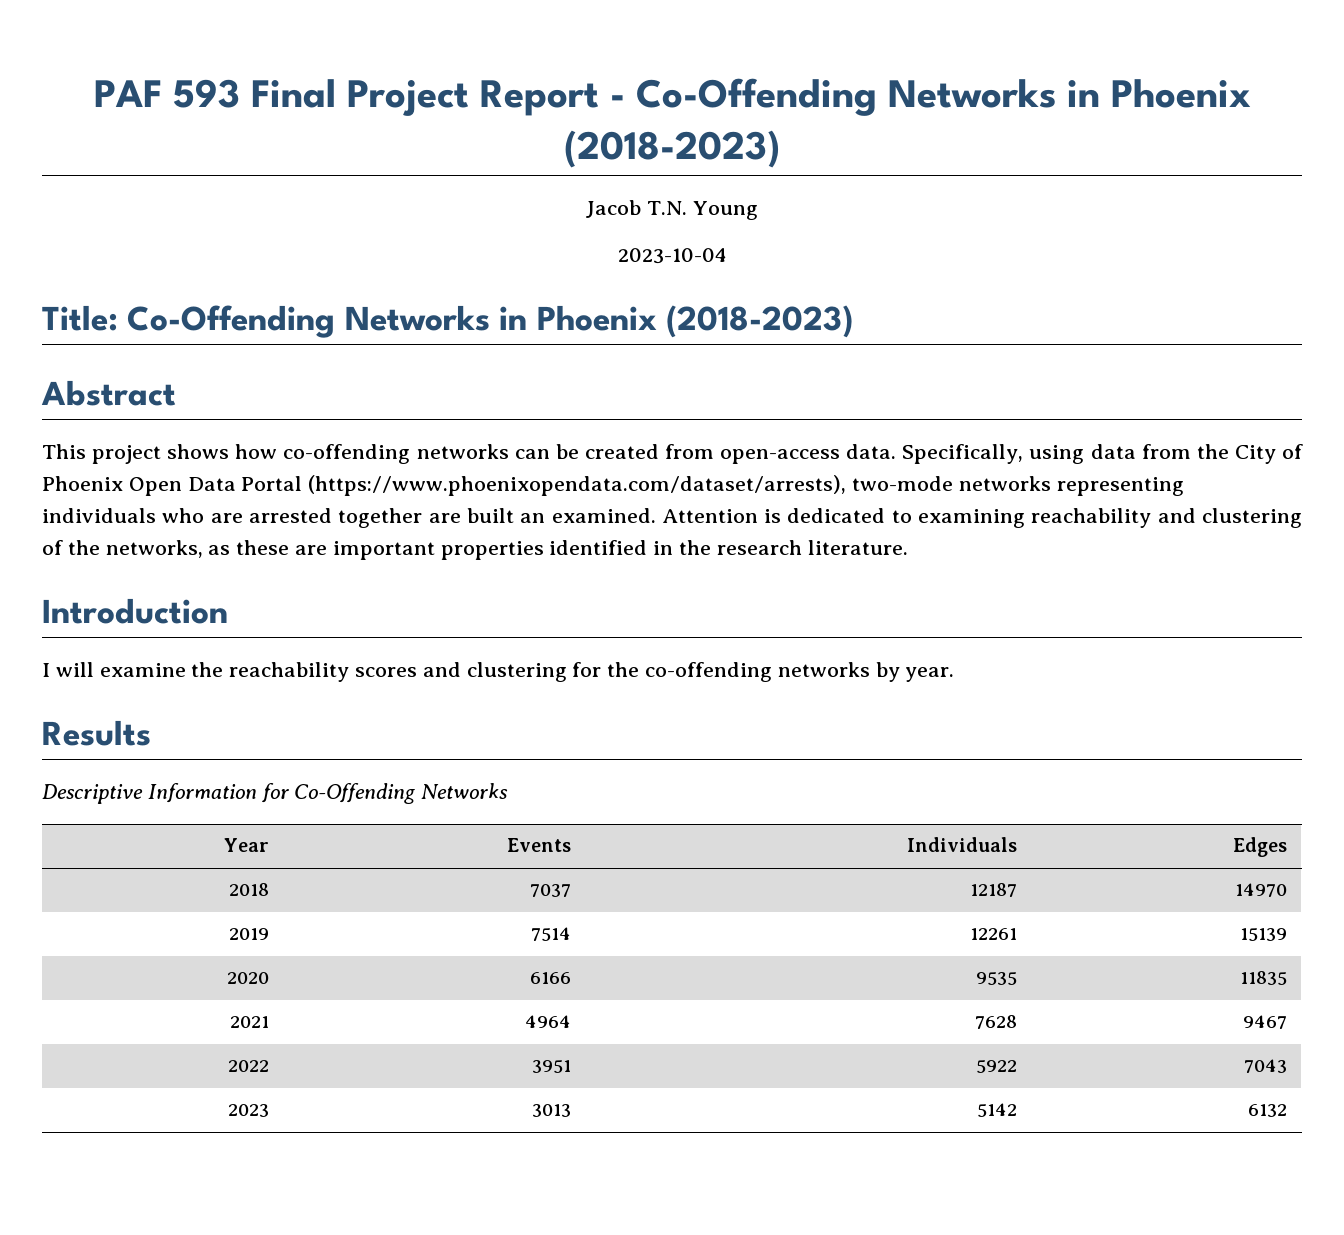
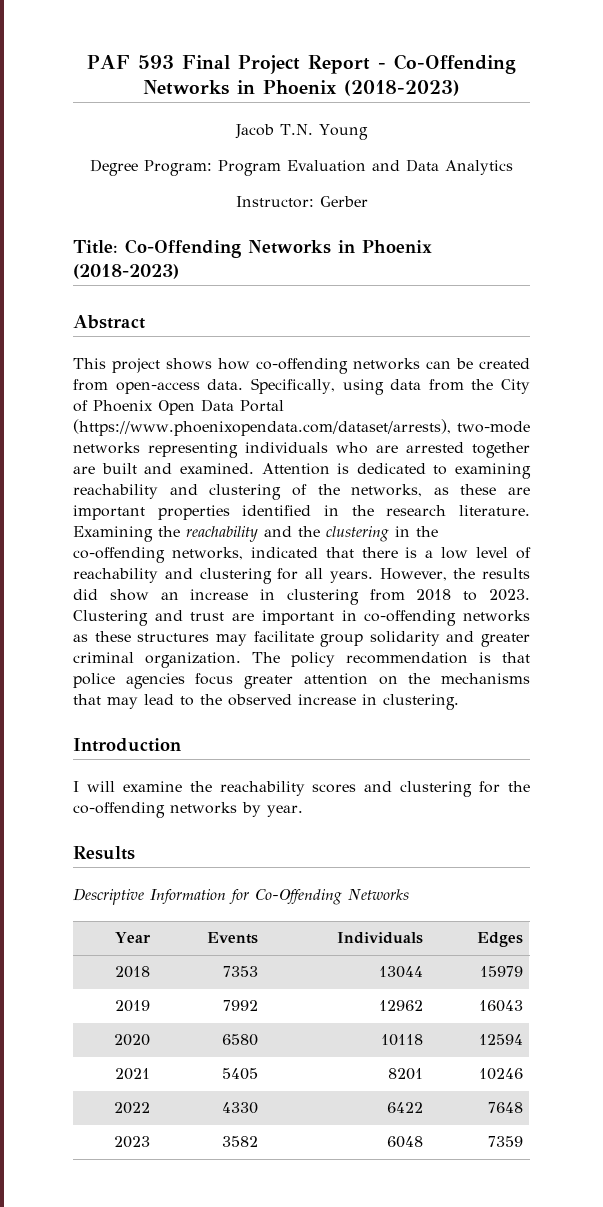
[617,248,727,264] 2023-10-04 -> [90,159,513,176] [235,196,368,208] Degree Program: Program Evaluation and Data Analytics // Instructor: Gerber
[520,513,546,523] an -> [144,463,173,474] and
(908, 547) none -> [73,526,438,542] [73,547,532,563] [73,568,530,584] [73,589,530,605] [73,610,530,626] [73,631,530,647] [73,652,530,668] [73,673,530,689] [73,694,459,710] Examining the reachability and the clustering in the co-offending networks, indicated that there is a low level of reachability and clustering for all years. However, the results did show an increase in clustering from 2018 to 2023. Clustering and trust are important in co-offending networks as these structures may facilitate group solidarity and greater criminal organization. The policy recommendation is that police agencies focus greater attention on the mechanisms that may lead to the observed increase in clustering.
[529,884,571,897] [969,883,1017,897] [1234,883,1287,897] [228,928,269,940] [530,927,571,941] [969,928,1017,940] [1239,928,1287,941] [226,972,269,984] [529,972,571,984] [975,972,1017,985] [1239,971,1287,985] [229,1016,269,1028] [524,1015,571,1028] [974,1015,1017,1029] [1242,1015,1287,1029] [227,1060,269,1072] [531,1060,571,1073] [975,1060,1017,1073] [1243,1059,1287,1073] [227,1104,269,1117] [531,1104,571,1117] [976,1103,1017,1117] [1247,1104,1287,1117] 7037 | 12187 | 14970 // 2019 | 7514 | 12261 | 15139 // 2020 | 6166 | 9535 | 11835 // 2021 | 4964 | 7628 | 9467 // 2022 | 3951 | 5922 | 7043 // 2023 | 3013 | 5142 | 6132 -> [223,966,259,977] [379,966,424,978] [480,966,524,977] [115,1000,151,1012] [223,1000,259,1011] [379,1000,424,1011] [479,1000,524,1012] [114,1034,151,1046] [222,1034,259,1046] [381,1034,424,1046] [479,1034,524,1045] [115,1068,151,1080] [222,1068,259,1080] [388,1068,424,1080] [479,1068,524,1080] [114,1102,151,1114] [222,1102,259,1114] [387,1102,424,1113] [488,1102,524,1113] [114,1136,151,1148] [222,1136,259,1147] [387,1136,424,1148] [488,1136,524,1147] 7353 | 13044 | 15979 // 2019 | 7992 | 12962 | 16043 // 2020 | 6580 | 10118 | 12594 // 2021 | 5405 | 8201 | 10246 // 2022 | 4330 | 6422 | 7648 // 2023 | 3582 | 6048 | 7359

